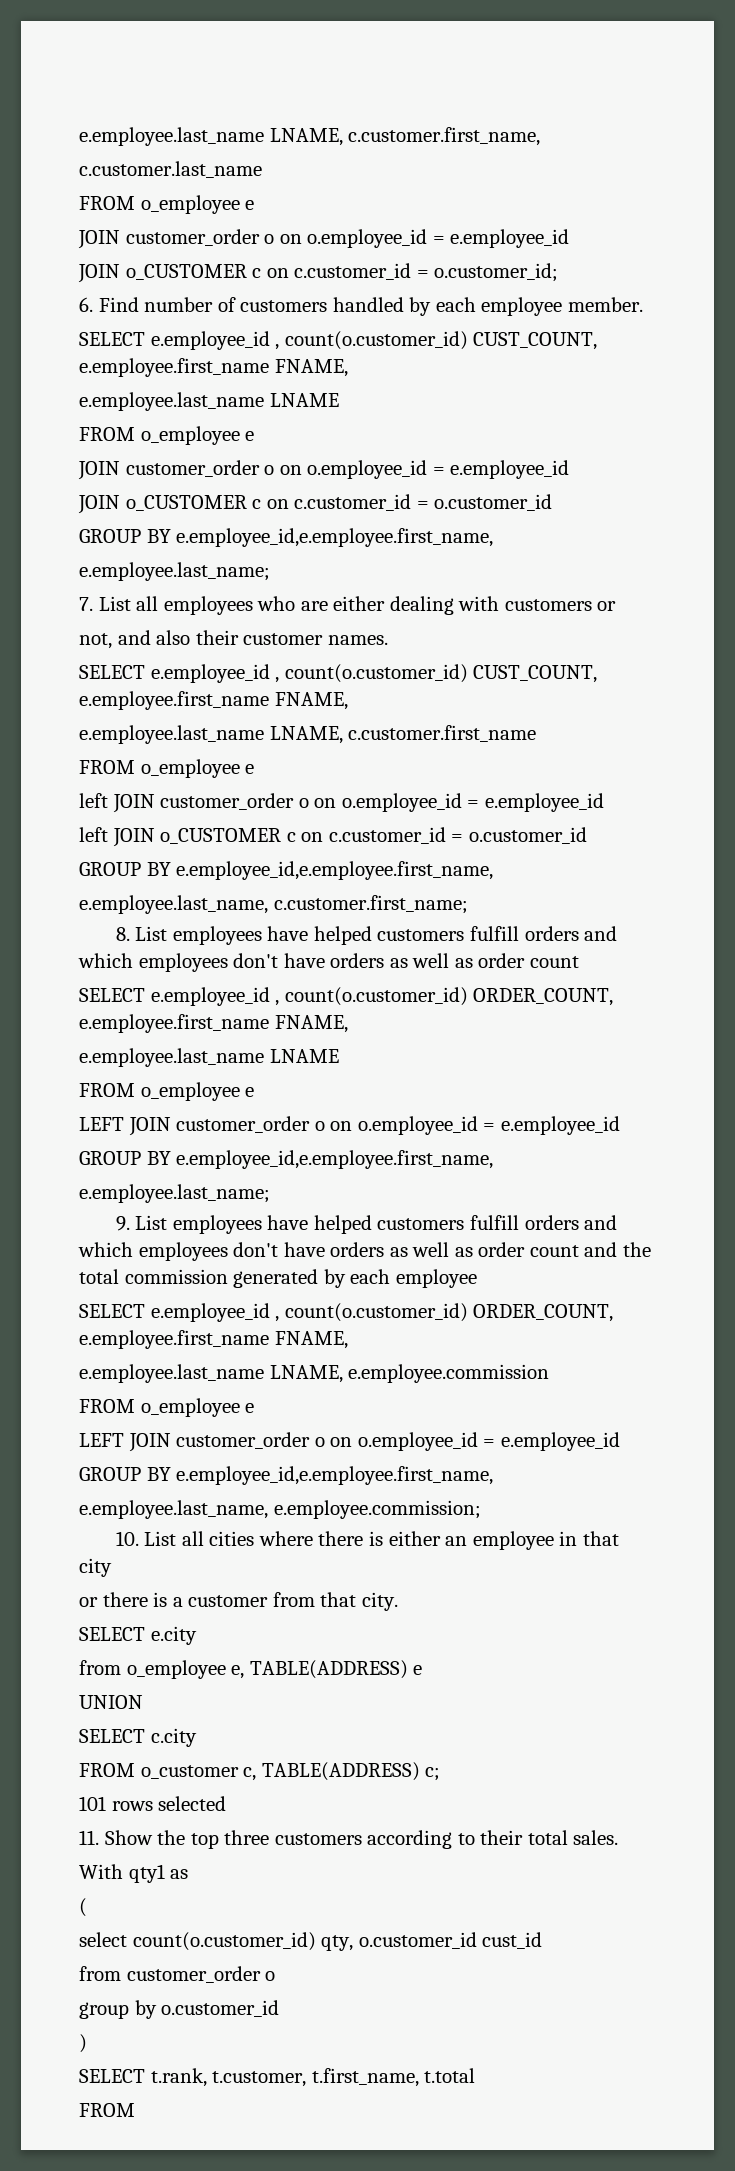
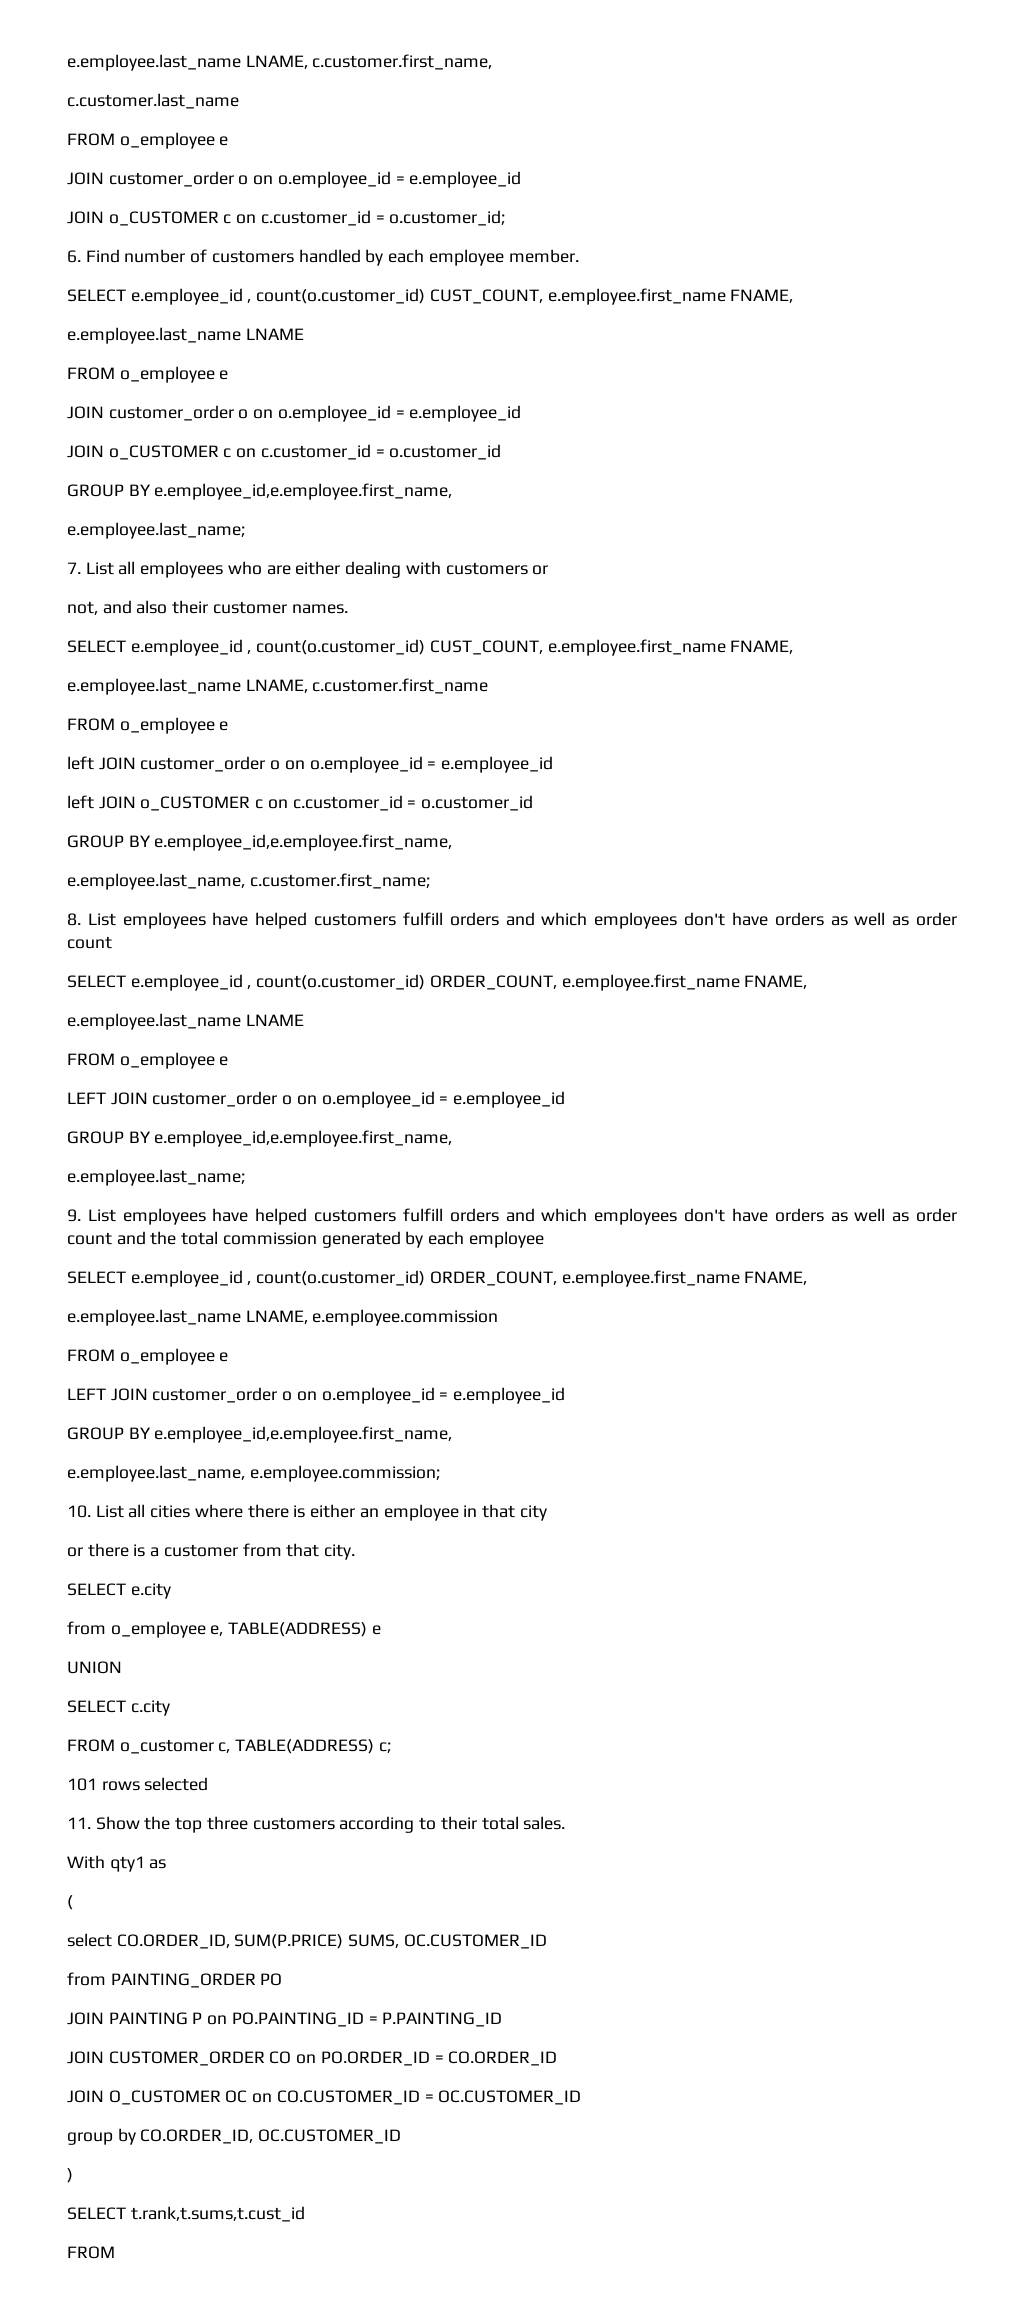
[132,1932,543,1951] [79,1966,276,1983] count(o.customer_id) qty, o.customer_id cust_id // from customer_order o -> [116,1934,547,1949] [67,1972,283,1988] [67,2012,503,2027] [67,2051,558,2066] [67,2090,582,2105] CO.ORDER_ID, SUM(P.PRICE) SUMS, OC.CUSTOMER_ID // from PAINTING_ORDER PO // JOIN PAINTING P on PO.PAINTING_ID = P.PAINTING_ID // JOIN CUSTOMER_ORDER CO on PO.ORDER_ID = CO.ORDER_ID // JOIN O_CUSTOMER OC on CO.CUSTOMER_ID = OC.CUSTOMER_ID
[161,2000,280,2017] o.customer_id -> [140,2129,402,2144] CO.ORDER_ID, OC.CUSTOMER_ID
[150,2068,476,2087] t.rank, t.customer, t.first_name, t.total -> [130,2206,305,2222] t.rank,t.sums,t.cust_id

